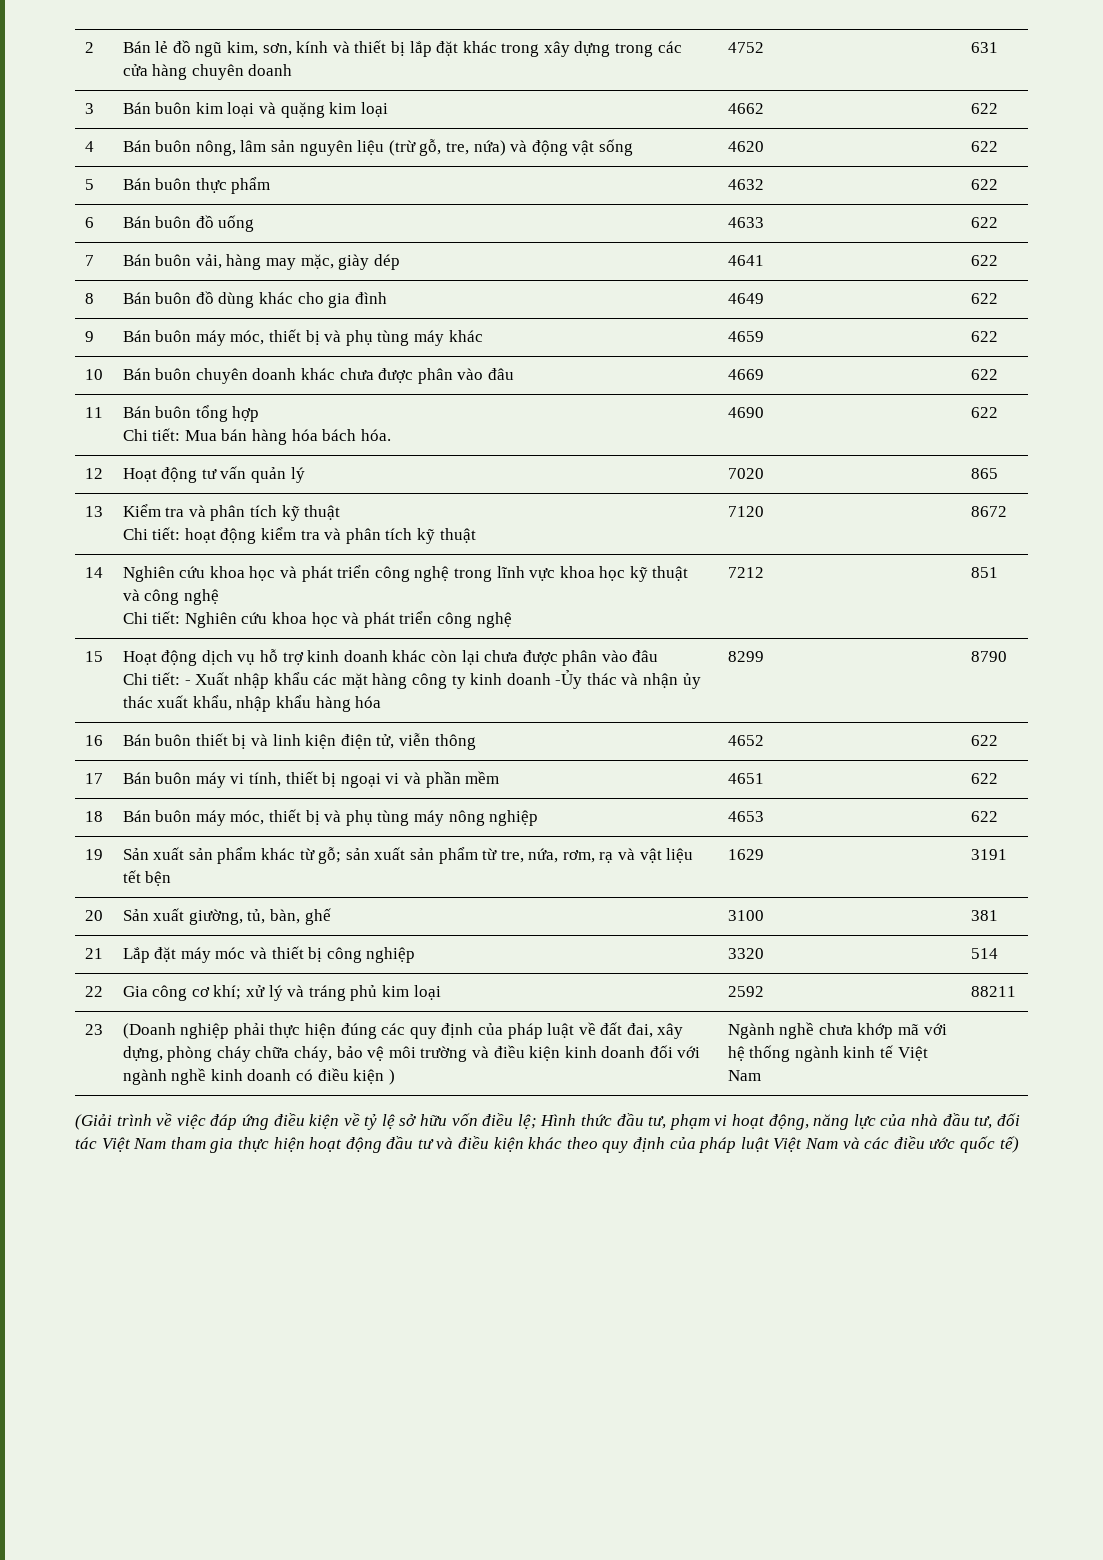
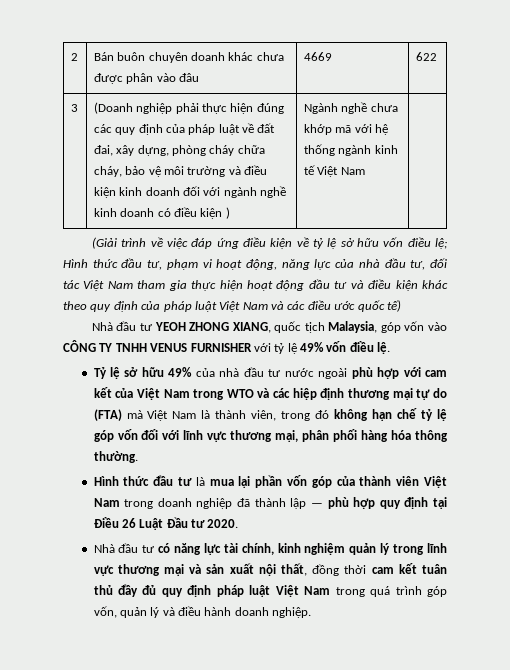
[122,40,682,57] [122,64,293,80] [727,42,764,53] [970,42,998,53] [84,103,94,114] [122,102,388,118] [727,103,764,114] [970,103,998,114] [84,141,94,152] [122,139,633,156] [727,141,764,152] [970,141,998,152] [84,179,94,190] [122,177,271,194] [727,179,764,190] [970,179,998,190] [84,217,94,228] [122,215,255,232] [727,217,764,228] [970,217,998,228] [84,255,94,266] [122,254,400,270] [727,255,764,266] [970,255,998,266] [84,293,94,304] [122,291,387,308] [727,293,764,304] [970,293,998,304] [84,331,94,342] [122,329,483,346] [727,331,764,342] [970,331,998,342] [84,369,103,380] | Bán lẻ đồ ngũ kim, sơn, kính và thiết bị lắp đặt khác trong xây dựng trong các cửa hàng chuyên doanh | 4752 | 631 // 3 | Bán buôn kim loại và quặng kim loại | 4662 | 622 // 4 | Bán buôn nông, lâm sản nguyên liệu (trừ gỗ, tre, nứa) và động vật sống | 4620 | 622 // 5 | Bán buôn thực phẩm | 4632 | 622 // 6 | Bán buôn đồ uống | 4633 | 622 // 7 | Bán buôn vải, hàng may mặc, giày dép | 4641 | 622 // 8 | Bán buôn đồ dùng khác cho gia đình | 4649 | 622 // 9 | Bán buôn máy móc, thiết bị và phụ tùng máy khác | 4659 | 622 // 10 -> (78, 57) none
[84,407,103,418] [122,405,260,422] [122,428,391,445] [727,407,764,418] [970,407,998,418] [84,468,103,479] [122,466,305,483] [727,468,764,479] [970,468,998,479] [84,506,103,517] [122,504,341,521] [122,527,476,544] [727,506,764,517] [970,506,1007,517] [84,567,103,578] [122,565,689,582] [122,589,219,605] [122,611,512,628] [727,567,764,578] [970,567,998,578] [84,651,103,662] [122,649,659,666] [122,670,701,689] [122,695,382,712] [727,651,764,662] [970,651,1007,662] [84,735,103,746] [122,733,476,750] [727,735,764,746] [970,735,998,746] [84,773,103,784] [122,771,500,788] [727,773,764,784] [970,773,998,784] [84,811,103,822] [122,809,539,826] [727,811,764,822] [970,811,998,822] [84,849,103,860] [122,847,694,864] [122,870,172,886] [727,849,764,860] [970,849,1007,860] [84,910,103,921] [122,908,331,925] [727,910,764,921] [970,910,998,921] [84,948,103,959] [122,946,416,963] [727,948,764,959] [970,948,998,959] [84,986,103,997] [122,985,441,1001] [727,986,764,997] [970,986,1016,997] [84,1024,103,1035] 11 | Bán buôn tổng hợp // Chi tiết: Mua bán hàng hóa bách hóa. | 4690 | 622 // 12 | Hoạt động tư vấn quản lý | 7020 | 865 // 13 | Kiểm tra và phân tích kỹ thuật // Chi tiết: hoạt động kiểm tra và phân tích kỹ thuật | 7120 | 8672 // 14 | Nghiên cứu khoa học và phát triển công nghệ trong lĩnh vực khoa học kỹ thuật và công nghệ // Chi tiết: Nghiên cứu khoa học và phát triển công nghệ | 7212 | 851 // 15 | Hoạt động dịch vụ hỗ trợ kinh doanh khác còn lại chưa được phân vào đâu // Chi tiết: - Xuất nhập khẩu các mặt hàng công ty kinh doanh -Ủy thác và nhận ủy thác xuất khẩu, nhập khẩu hàng hóa | 8299 | 8790 // 16 | Bán buôn thiết bị và linh kiện điện tử, viễn thông | 4652 | 622 // 17 | Bán buôn máy vi tính, thiết bị ngoại vi và phần mềm | 4651 | 622 // 18 | Bán buôn máy móc, thiết bị và phụ tùng máy nông nghiệp | 4653 | 622 // 19 | Sản xuất sản phẩm khác từ gỗ; sản xuất sản phẩm từ tre, nứa, rơm, rạ và vật liệu tết bện | 1629 | 3191 // 20 | Sản xuất giường, tủ, bàn, ghế | 3100 | 381 // 21 | Lắp đặt máy móc và thiết bị công nghiệp | 3320 | 514 // 22 | Gia công cơ khí; xử lý và tráng phủ kim loại | 2592 | 88211 // 23 -> [70,104,78,112] 3
(1019, 1144) none -> [91,321,448,333] [63,340,391,354] [93,367,447,379] [93,387,447,400] [93,408,447,421] [93,429,449,442] [93,451,138,463] [93,475,448,488] [93,497,447,509] [93,517,239,530] [93,543,448,555] [93,563,448,576] [93,584,448,597] [93,606,312,618] // Nhà đầu tư YEOH ZHONG XIANG, quốc tịch Malaysia, góp vốn vào CÔNG TY TNHH VENUS FURNISHER với tỷ lệ 49% vốn điều lệ. // Tỷ lệ sở hữu 49% của nhà đầu tư nước ngoài phù hợp với cam kết của Việt Nam trong WTO và các hiệp định thương mại tự do (FTA) mà Việt Nam là thành viên, trong đó không hạn chế tỷ lệ góp vốn đối với lĩnh vực thương mại, phân phối hàng hóa thông thường. // Hình thức đầu tư là mua lại phần vốn góp của thành viên Việt Nam trong doanh nghiệp đã thành lập — phù hợp quy định tại Điều 26 Luật Đầu tư 2020. // Nhà đầu tư có năng lực tài chính, kinh nghiệm quản lý trong lĩnh vực thương mại và sản xuất nội thất, đồng thời cam kết tuân thủ đầy đủ quy định pháp luật Việt Nam trong quá trình góp vốn, quản lý và điều hành doanh nghiệp.

